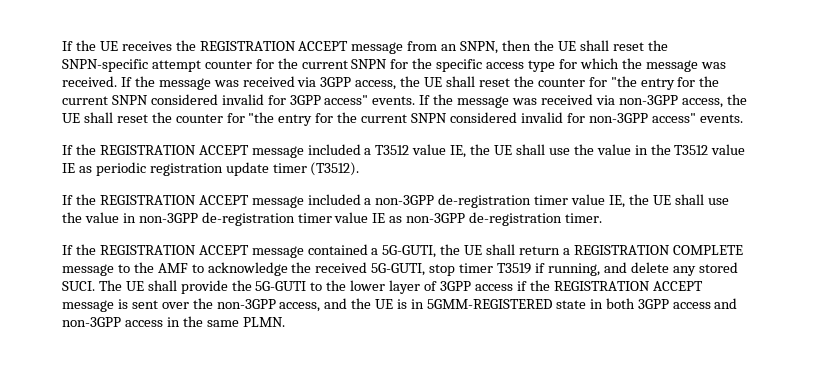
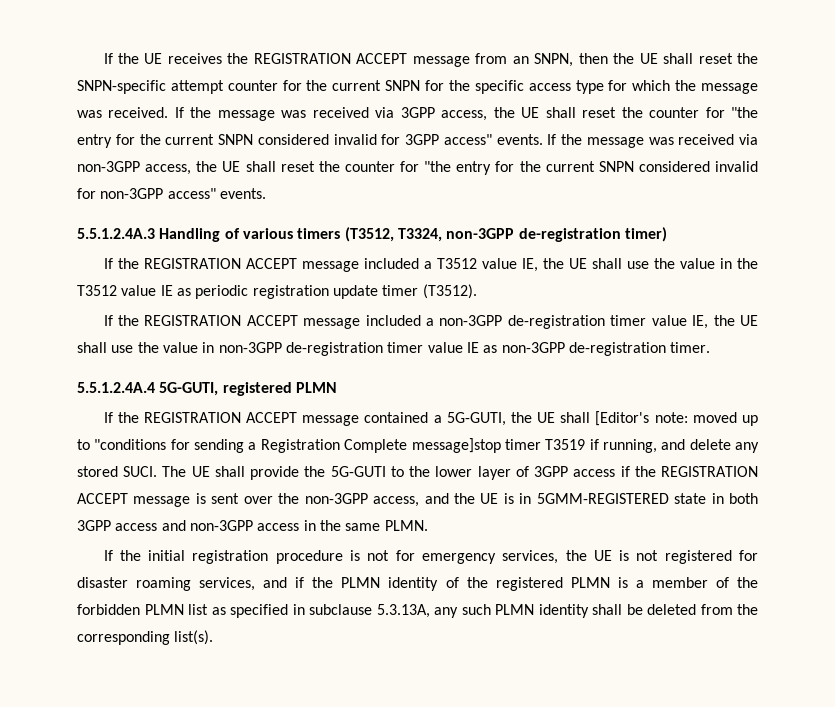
(743, 118) none -> [77,227,667,242] // 5.5.1.2.4A.3 Handling of various timers (T3512, T3324, non-3GPP de-registration timer)
(603, 218) none -> [77,382,337,396] // 5.5.1.2.4A.4 5G-GUTI, registered PLMN
[519,245,743,255] [62,262,456,276] return a REGISTRATION COMPLETE message to the AMF to acknowledge the received 5G-GUTI, stop -> [595,411,758,426] [77,438,501,453] [Editor's note: moved up to "conditions for sending a Registration Complete message]stop
(285, 322) none -> [103,550,759,564] [77,577,758,591] [77,604,758,618] [77,630,214,645] // If the initial registration procedure is not for emergency services, the UE is not registered for disaster roaming services, and if the PLMN identity of the registered PLMN is a member of the forbidden PLMN list as specified in subclause 5.3.13A, any such PLMN identity shall be deleted from the corresponding list(s).

